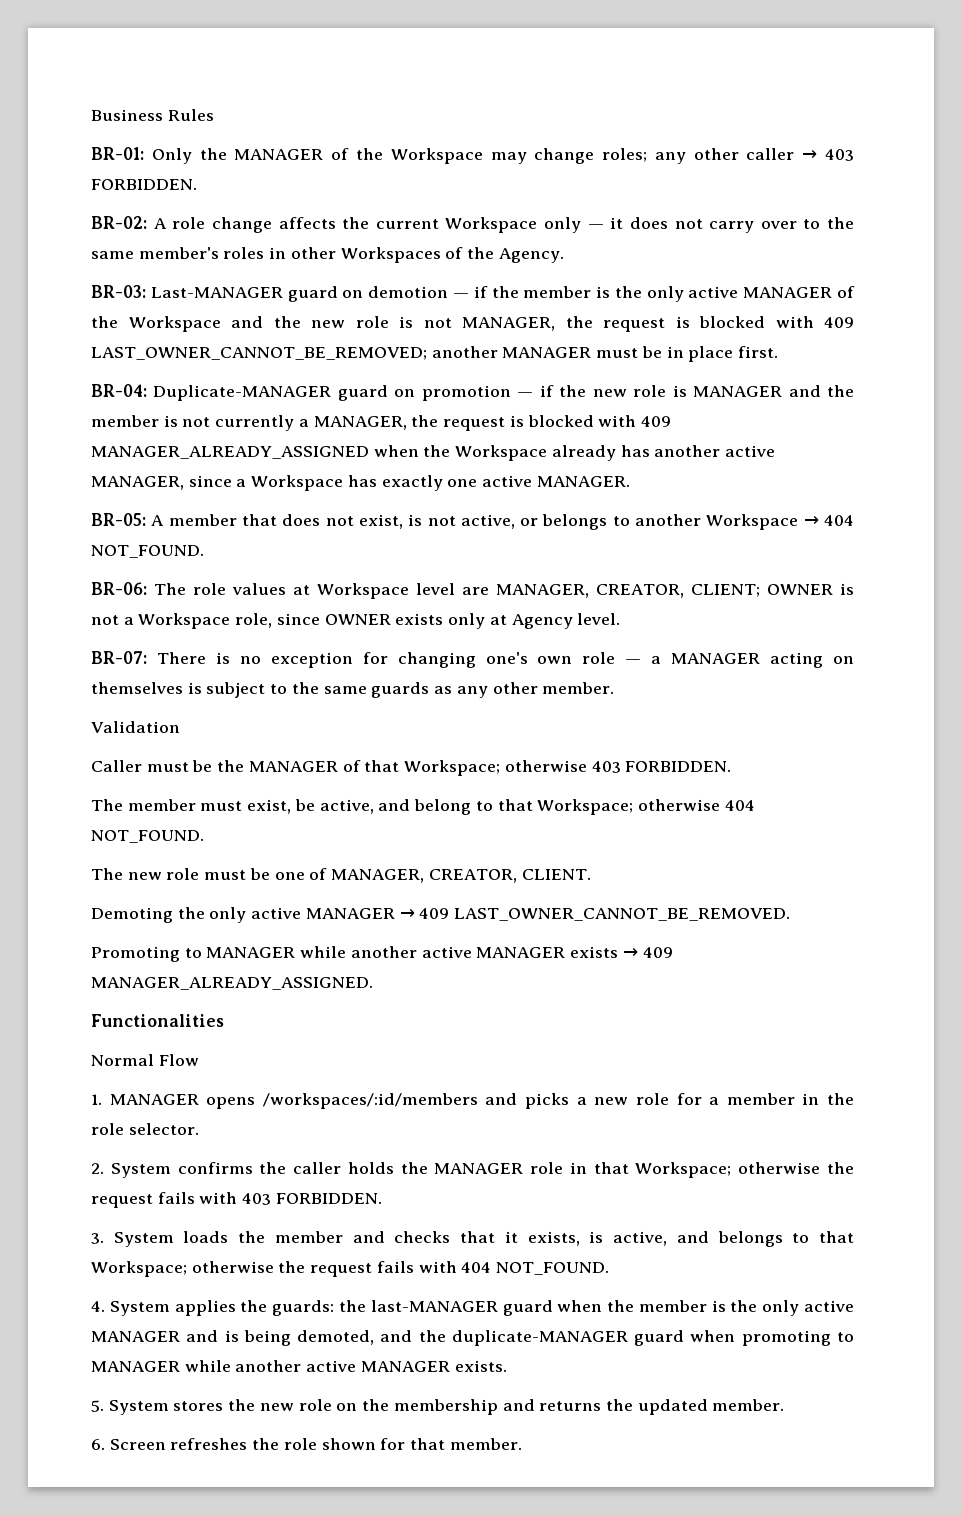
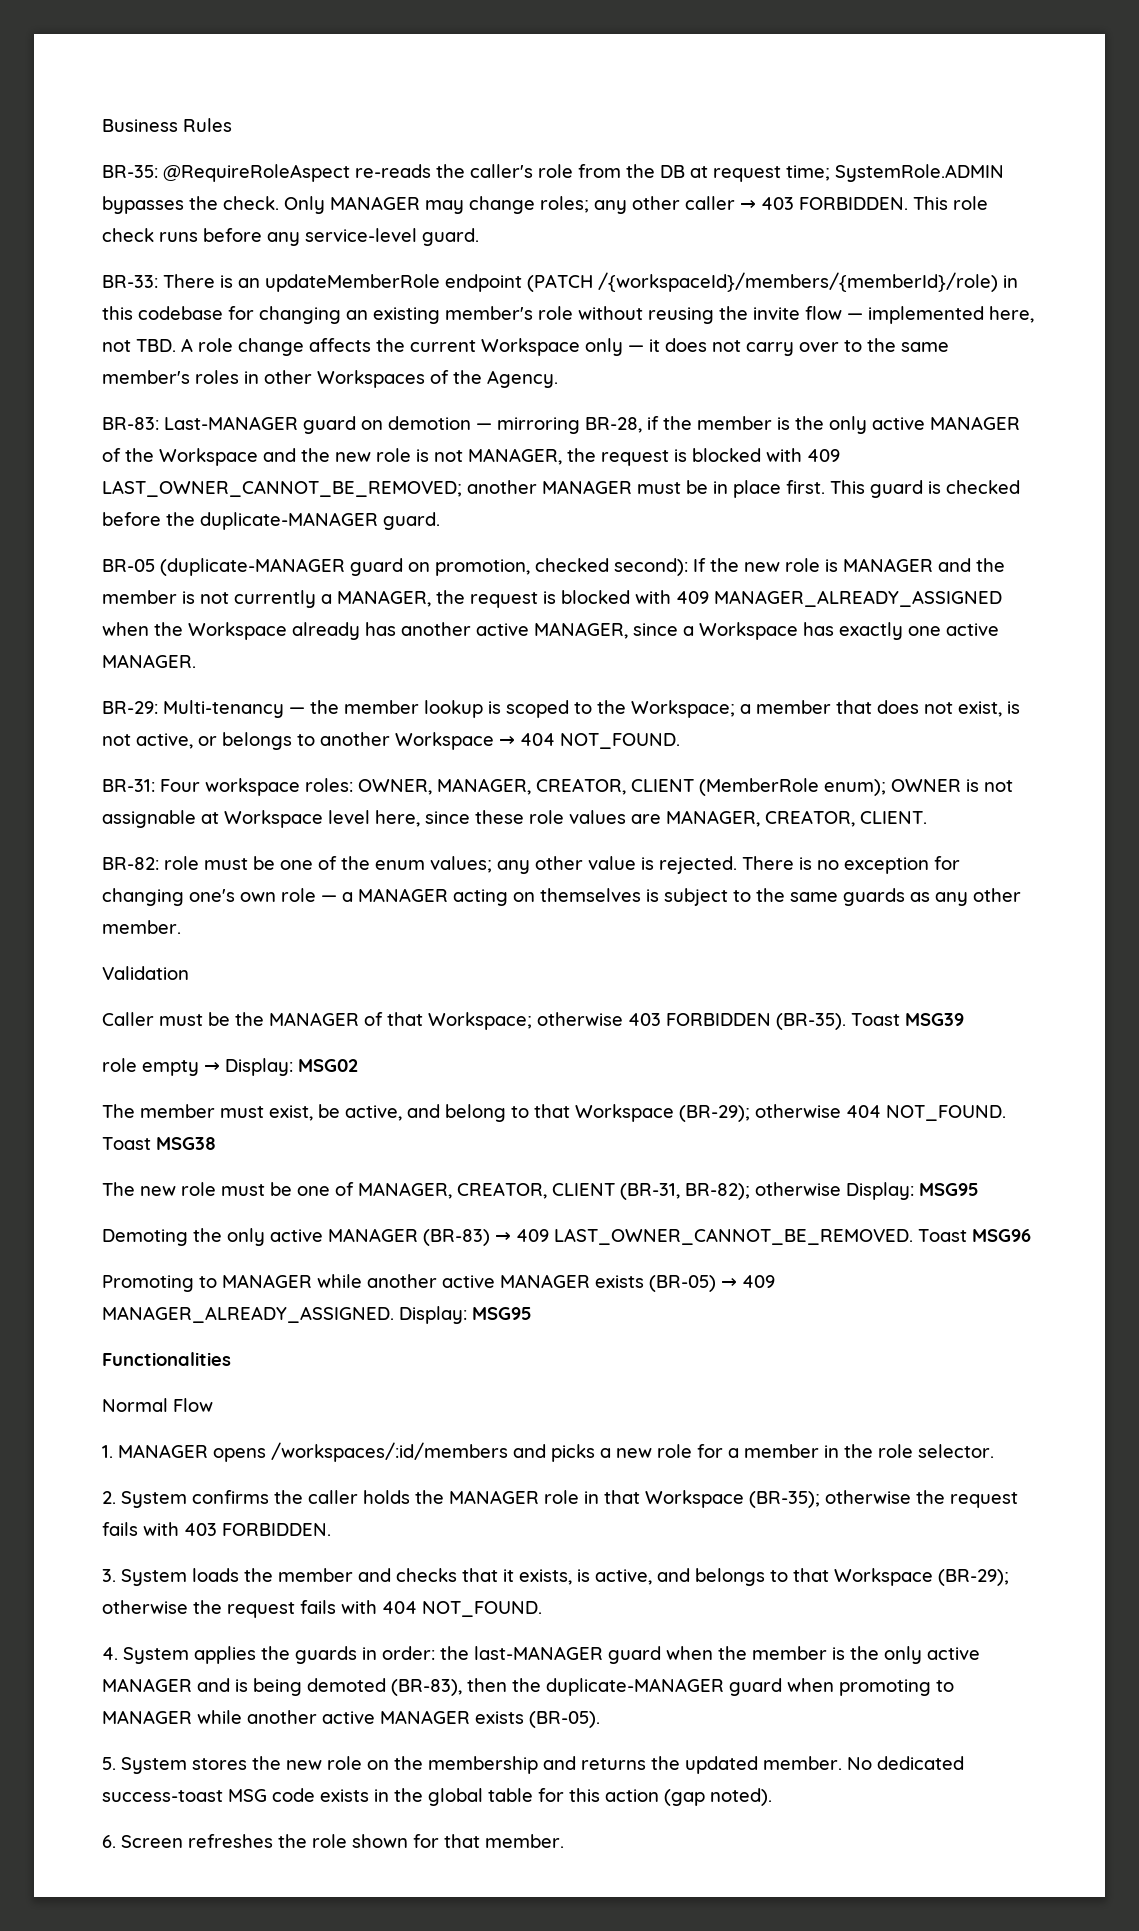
[91,147,483,164] BR-01: Only the MANAGER of the Workspace -> [102,164,1004,182] [102,196,420,214] BR-35: @RequireRoleAspect re-reads the caller's role from the DB at request time; SystemRole.ADMIN bypasses the check. Only MANAGER
[91,216,147,229] // BR-02: -> [913,196,988,210] [102,228,479,246] [102,272,1018,292] [102,306,1034,324] [102,339,176,352] This role check runs before any service-level guard. // BR-33: There is an updateMemberRole endpoint (PATCH /{workspaceId}/members/{memberId}/role) in this codebase for changing an existing member's role without reusing the invite flow — implemented here, not TBD.
[91,285,146,298] BR-03: -> [102,417,159,430] BR-83:
(469, 295) none -> [497,417,642,434] mirroring BR-28,
[91,384,554,401] // BR-04: Duplicate-MANAGER guard on promotion — if -> [830,480,1020,498] [102,512,440,530] [102,558,706,576] This guard is checked before the duplicate-MANAGER guard. // BR-05 (duplicate-MANAGER guard on promotion, checked second): If
[91,513,165,526] BR-05: A -> [102,700,751,718] BR-29: Multi-tenancy — the member lookup is scoped to the Workspace; a
[91,582,854,599] [91,613,621,629] [91,651,147,664] BR-06: The role values at Workspace level are MANAGER, CREATOR, CLIENT; OWNER is not a Workspace role, since OWNER exists only at Agency level. // BR-07: -> [102,778,1013,796] [102,810,927,828] [102,856,737,874] BR-31: Four workspace roles: OWNER, MANAGER, CREATOR, CLIENT (MemberRole enum); OWNER is not assignable at Workspace level here, since these role values are MANAGER, CREATOR, CLIENT. // BR-82: role must be one of the enum values; any other value is rejected.
[625,761,732,772] FORBIDDEN. -> [666,1013,964,1030] [102,1058,358,1076] FORBIDDEN (BR-35). Toast MSG39 // role empty → Display: MSG02
[537,799,634,815] Workspace; -> [575,1104,750,1122] Workspace (BR-29);
(204, 836) none -> [102,1137,216,1150] Toast MSG38
[521,869,591,880] CLIENT. -> [552,1182,979,1200] CLIENT (BR-31, BR-82); otherwise Display: MSG95
(395, 913) none -> [423,1229,490,1246] (BR-83)
(791, 914) none -> [918,1229,1031,1242] Toast MSG96
(619, 952) none -> [649,1275,716,1292] (BR-05)
(373, 983) none -> [399,1306,532,1324] Display: MSG95
[635,1162,732,1178] Workspace; -> [645,1490,820,1508] Workspace (BR-35);
[91,1261,187,1277] Workspace; -> [834,1568,1009,1586] Workspace (BR-29);
[272,1300,335,1316] guards: -> [295,1646,435,1664] guards in order:
[297,1330,413,1345] demoted, and -> [307,1678,507,1696] demoted (BR-83), then
[454,1360,507,1372] exists. -> [475,1711,600,1728] exists (BR-05).
(785, 1405) none -> [847,1756,964,1770] [102,1788,772,1806] No dedicated success-toast MSG code exists in the global table for this action (gap noted).

